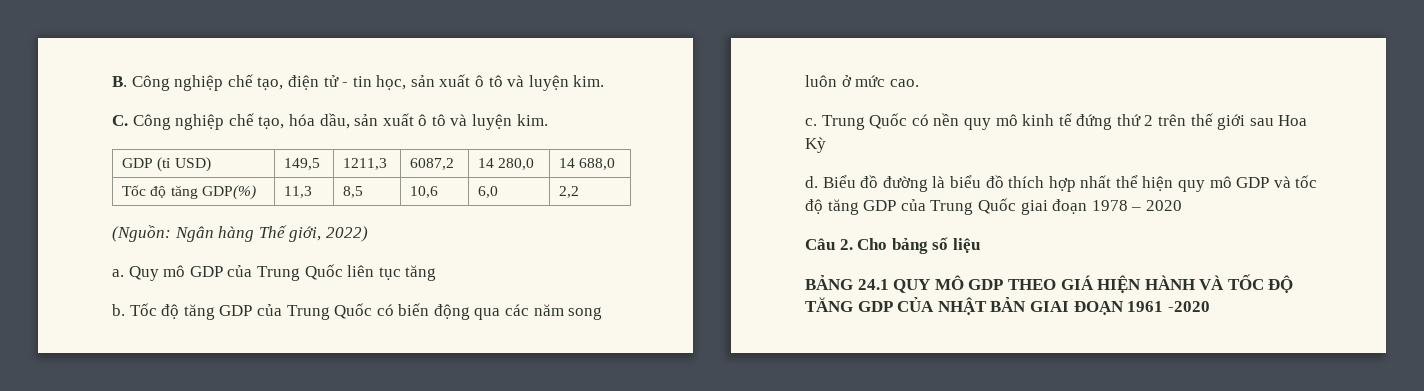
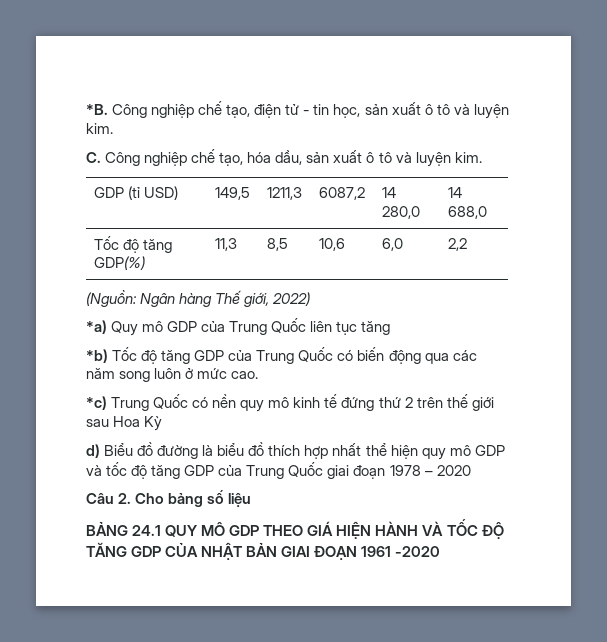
[112,76,127,87] B. -> [86,104,108,115] *B.
[112,269,124,277] a. -> [86,320,107,334] *a)
[112,304,125,316] b. -> [86,349,108,363] *b)
[805,118,817,126] c. -> [86,396,107,410] *c)
[805,176,818,188] d. -> [86,444,100,458] d)

